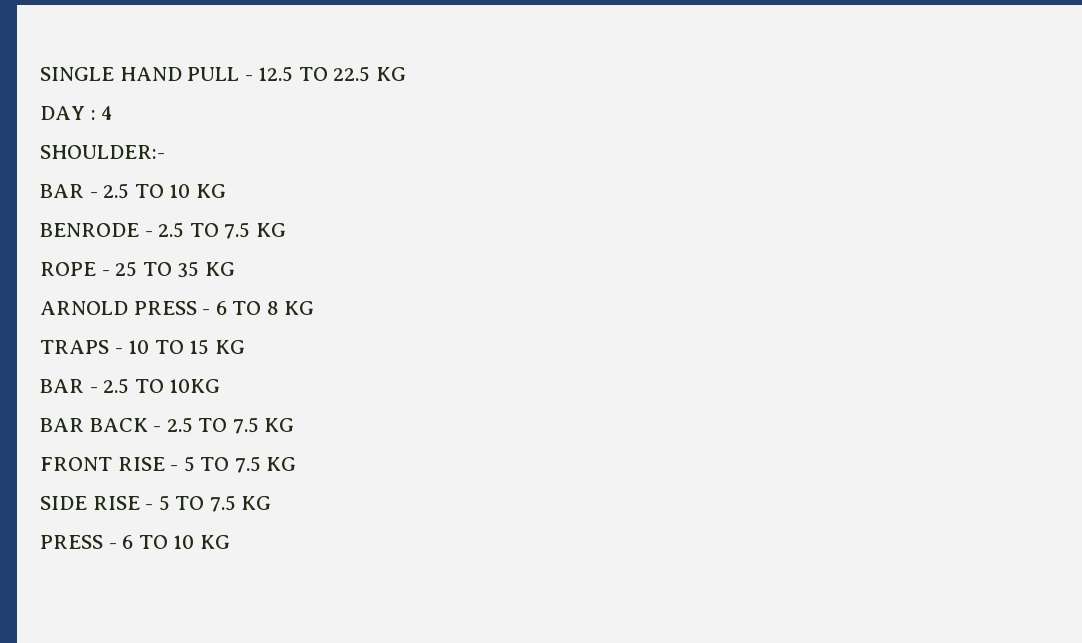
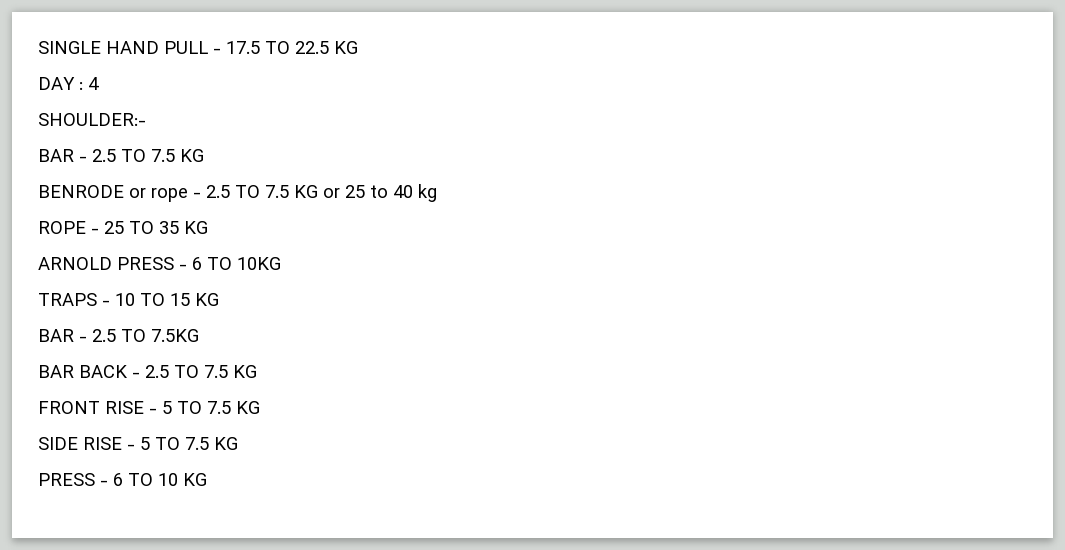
[258,66,294,82] 12.5 -> [226,41,260,54] 17.5
[169,184,191,198] 10 -> [151,149,175,162] 7.5
[144,222,286,239] - 2.5 TO 7.5 KG -> [129,184,437,202] or rope - 2.5 TO 7.5 KG or 25 to 40 kg
[266,301,315,315] 8 KG -> [237,257,281,270] 10KG
[169,379,221,393] 10KG -> [151,329,199,342] 7.5KG

